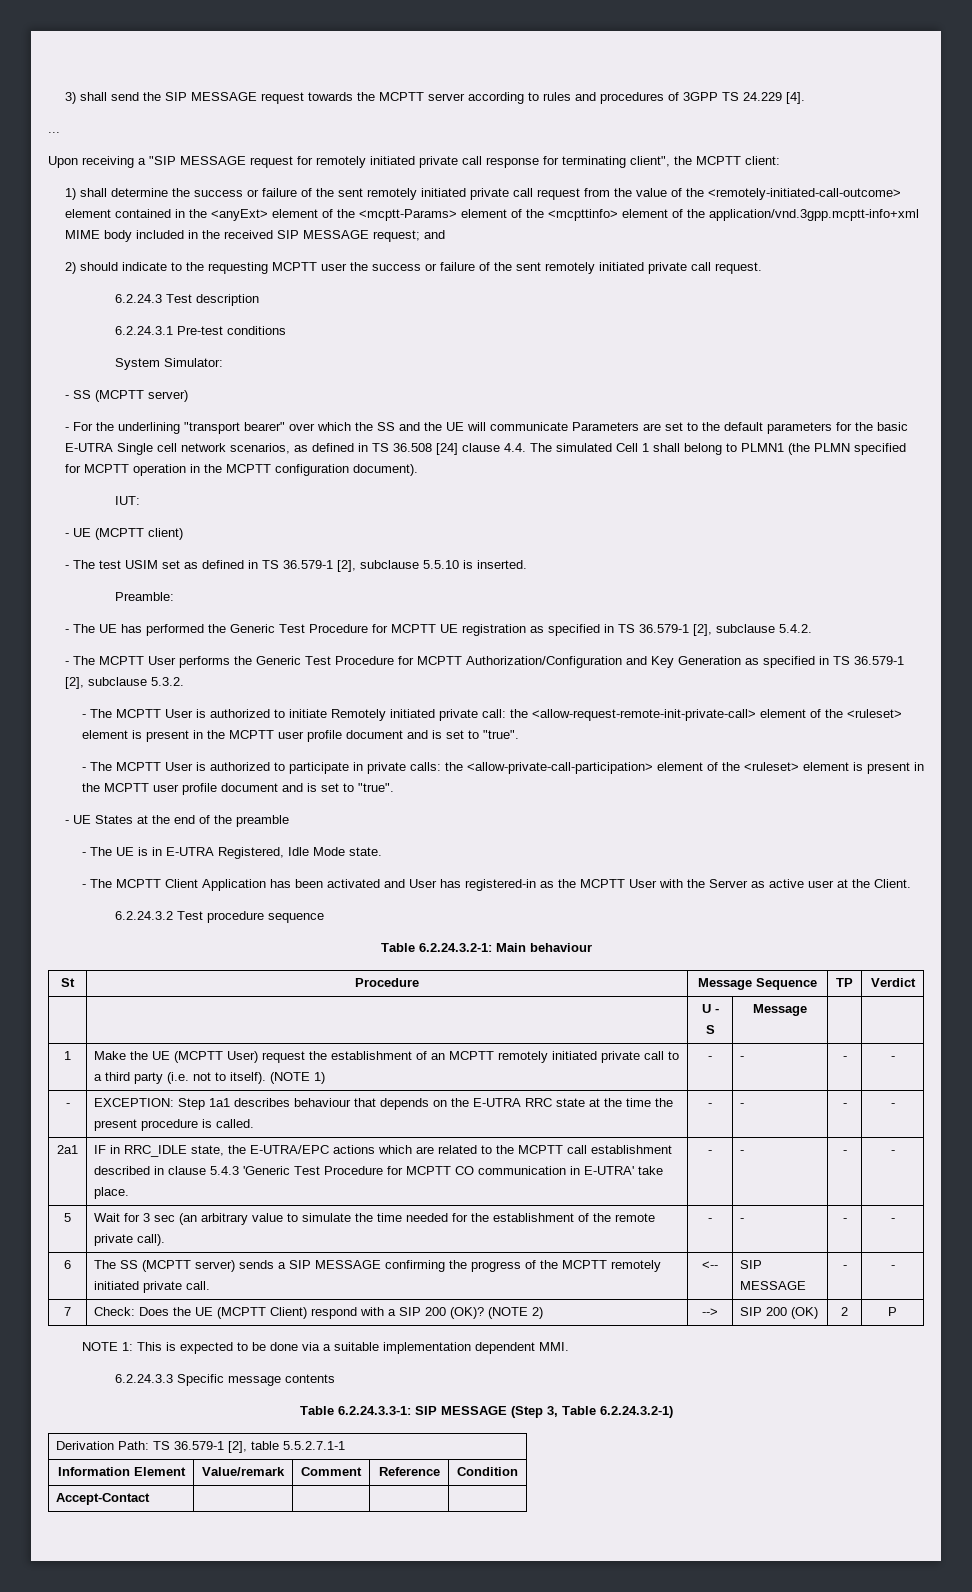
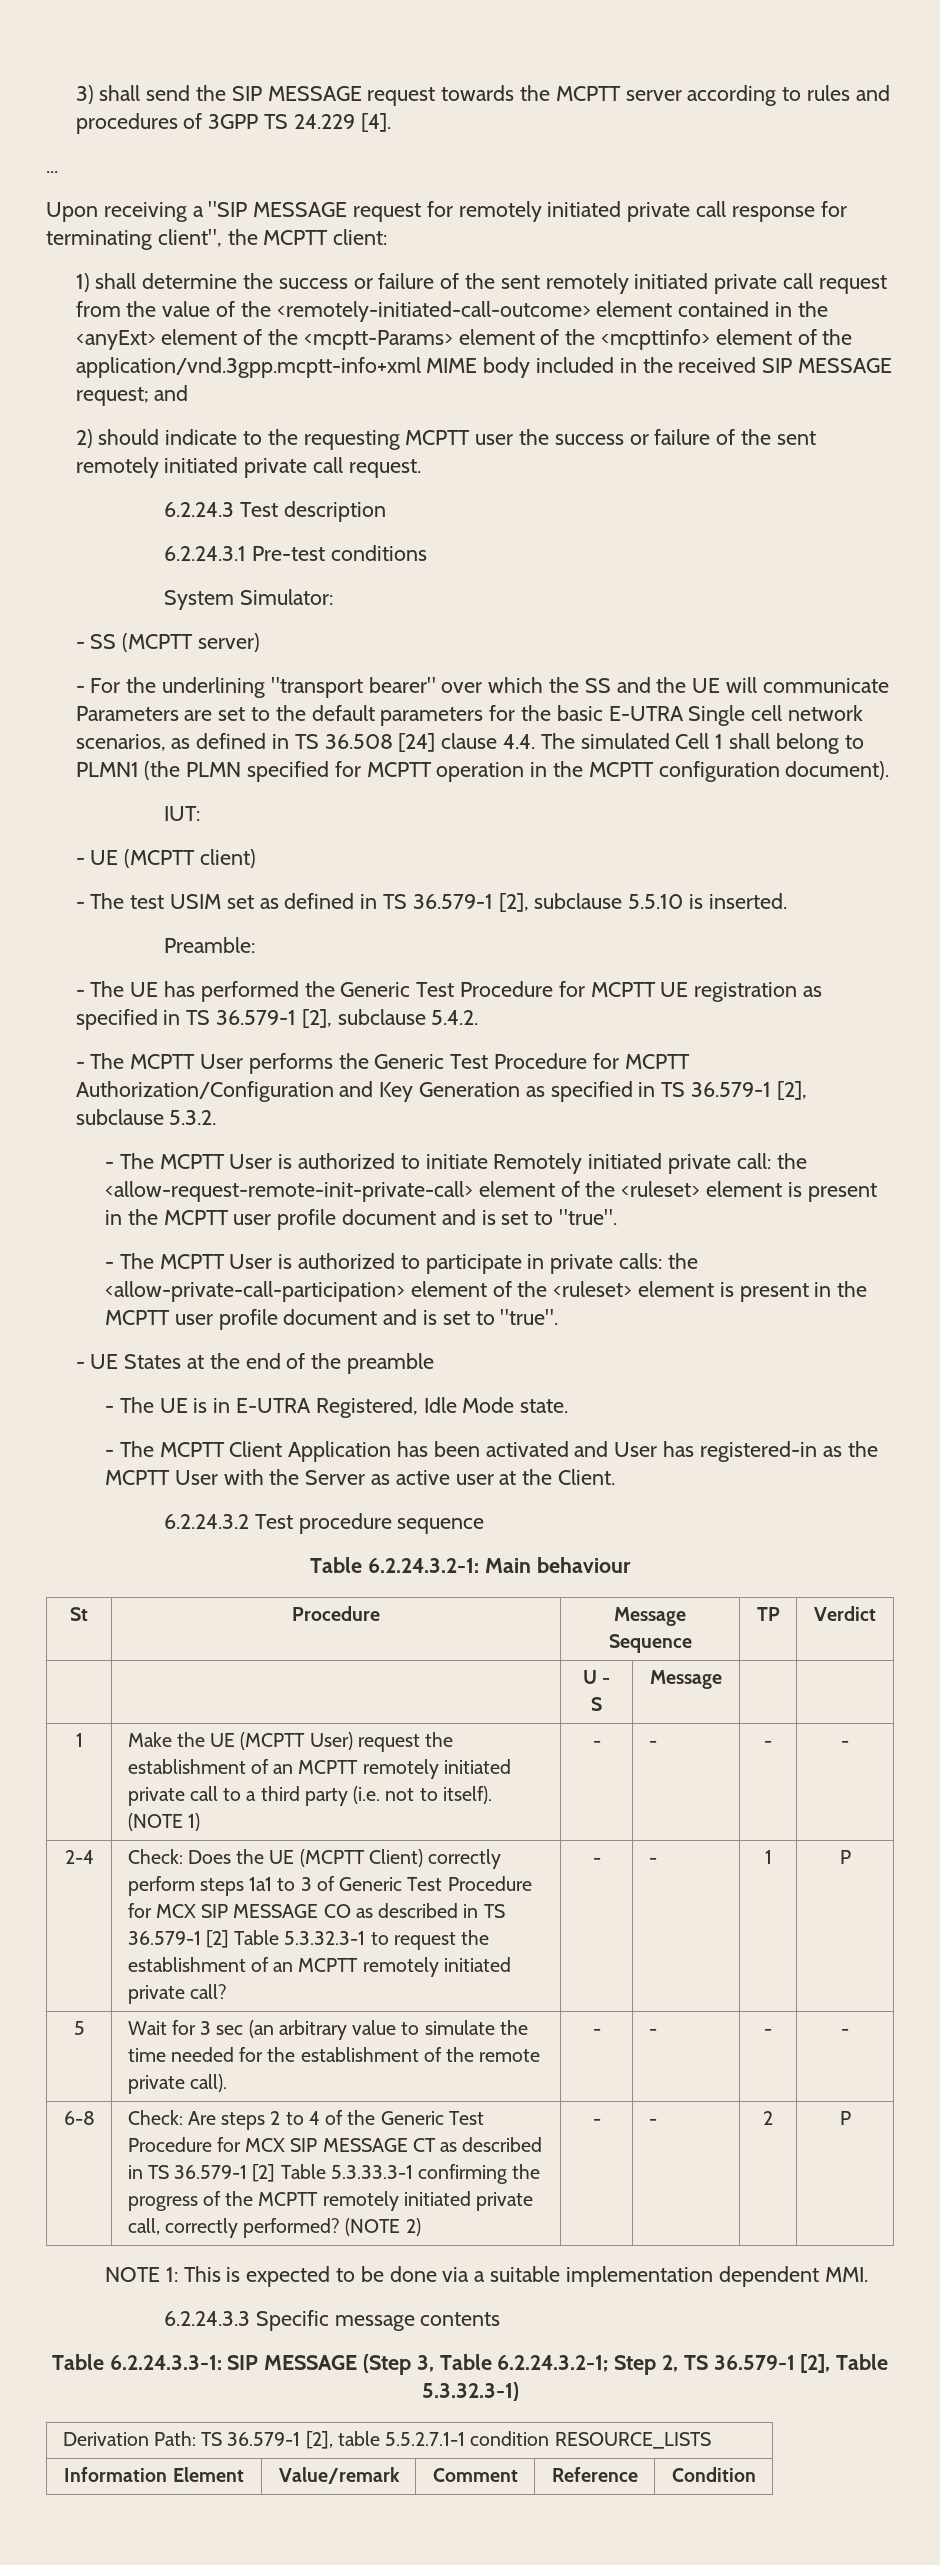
[65,1103,70,1107] [94,1098,674,1110] [94,1119,255,1131] [708,1103,712,1107] [740,1103,745,1107] [842,1103,847,1107] [890,1103,895,1107] [57,1145,78,1154] [94,1145,673,1157] [94,1166,664,1175] [94,1187,130,1199] [708,1150,712,1154] [740,1150,745,1154] [842,1150,847,1154] [890,1150,895,1154] - | EXCEPTION: Step 1a1 describes behaviour that depends on the E-UTRA RRC state at the time the present procedure is called. | - | - | - | - // 2a1 | IF in RRC_IDLE state, the E-UTRA/EPC actions which are related to the MCPTT call establishment described in clause 5.4.3 'Generic Test Procedure for MCPTT CO communication in E-UTRA' take place. | - | - | - | - -> [64,1850,94,1864] [127,1849,502,1869] [127,1876,532,1896] [127,1903,505,1918] [127,1930,490,1950] [127,1957,511,1977] [127,1984,227,2004] [592,1858,601,1864] [648,1858,657,1864] [764,1850,772,1864] [839,1850,851,1864] 2-4 | Check: Does the UE (MCPTT Client) correctly perform steps 1a1 to 3 of Generic Test Procedure for MCX SIP MESSAGE CO as described in TS 36.579-1 [2] Table 5.3.32.3-1 to request the establishment of an MCPTT remotely initiated private call? | - | - | 1 | P
[64,1260,71,1269] [94,1260,382,1272] 6 | The SS (MCPTT server) sends a SIP MESSAGE -> [63,2111,95,2125] [127,2110,484,2130] [127,2137,543,2152] [127,2164,413,2182] 6-8 | Check: Are steps 2 to 4 of the Generic Test Procedure for MCX SIP MESSAGE CT as described in TS 36.579-1 [2] Table 5.3.33.3-1
[186,1281,211,1290] [702,1261,718,1269] [740,1260,763,1269] [740,1281,807,1290] [842,1265,847,1269] [890,1265,895,1269] [64,1307,71,1316] [94,1307,544,1319] [702,1308,718,1316] [740,1307,819,1319] call. | <-- | SIP MESSAGE | - | - // 7 | Check: Does the UE (MCPTT Client) respond with a SIP 200 (OK)? (NOTE 2) | --> | SIP 200 (OK) -> [127,2218,421,2238] [592,2119,601,2125] [648,2119,657,2125] call, correctly performed? (NOTE 2) | - | -
[599,1406,673,1418] 6.2.24.3.2-1) -> [497,2354,889,2375] [421,2382,519,2401] 6.2.24.3.2-1; Step 2, TS 36.579-1 [2], Table 5.3.32.3-1)
(346, 1445) none -> [470,2431,711,2449] condition RESOURCE_LISTS
[56,1493,151,1505] // Accept-Contact | | | | -> (756, 2474) none

